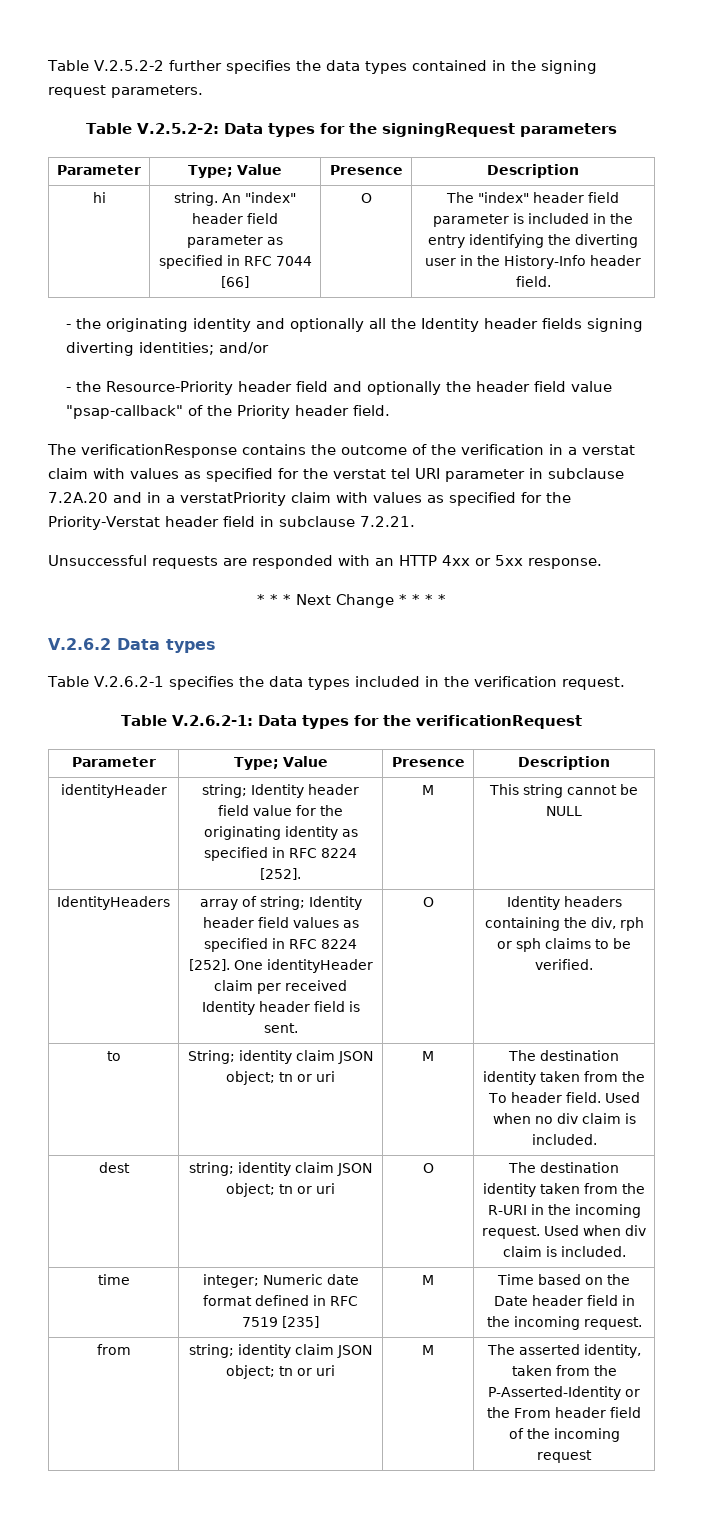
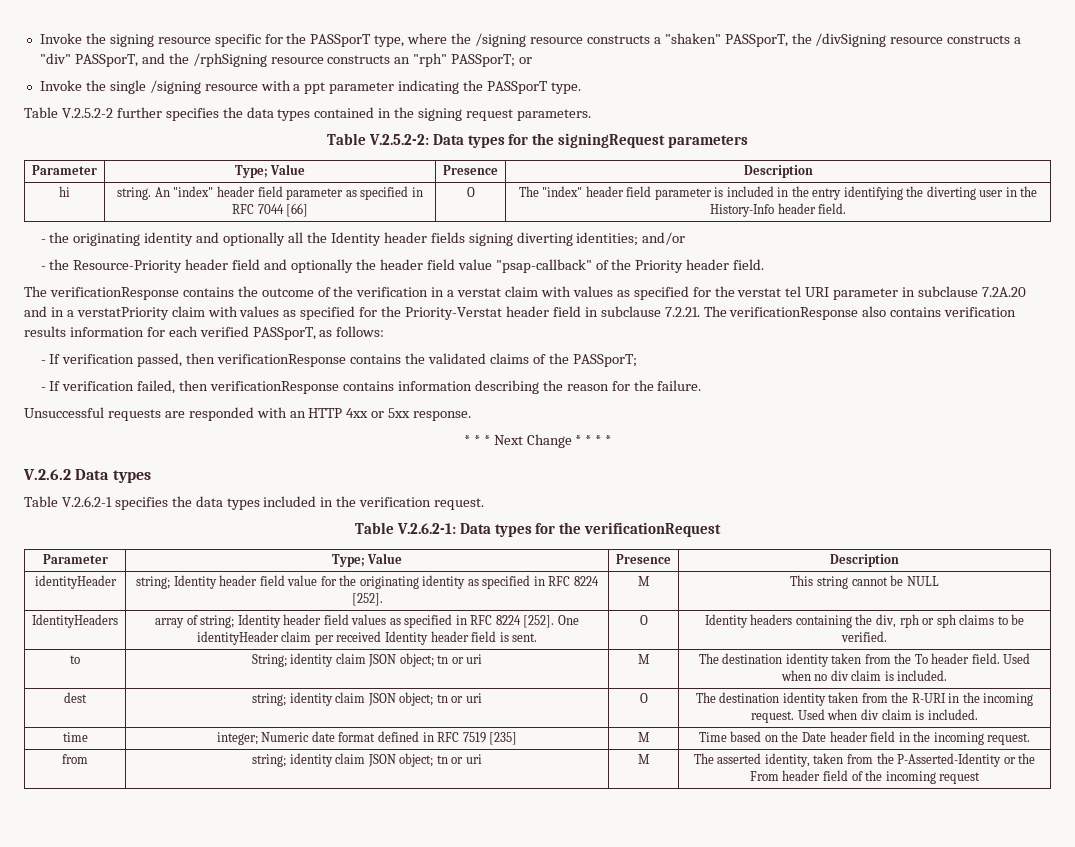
(47, 65) none -> [39,33,1022,47] [39,53,533,67] [39,80,581,94] Invoke the signing resource specific for the PASSporT type, where the /signing resource constructs a "shaken" PASSporT, the /divSigning resource constructs a "div" PASSporT, and the /rphSigning resource constructs an "rph" PASSporT; or // Invoke the single /signing resource with a ppt parameter indicating the PASSporT type. //
(415, 521) none -> [703,306,1017,320] [24,326,385,340] [40,353,637,367] [40,380,702,394] The verificationResponse also contains verification results information for each verified PASSporT, as follows: // - If verification passed, then verificationResponse contains the validated claims of the PASSporT; // - If verification failed, then verificationResponse contains information describing the reason for the failure.

